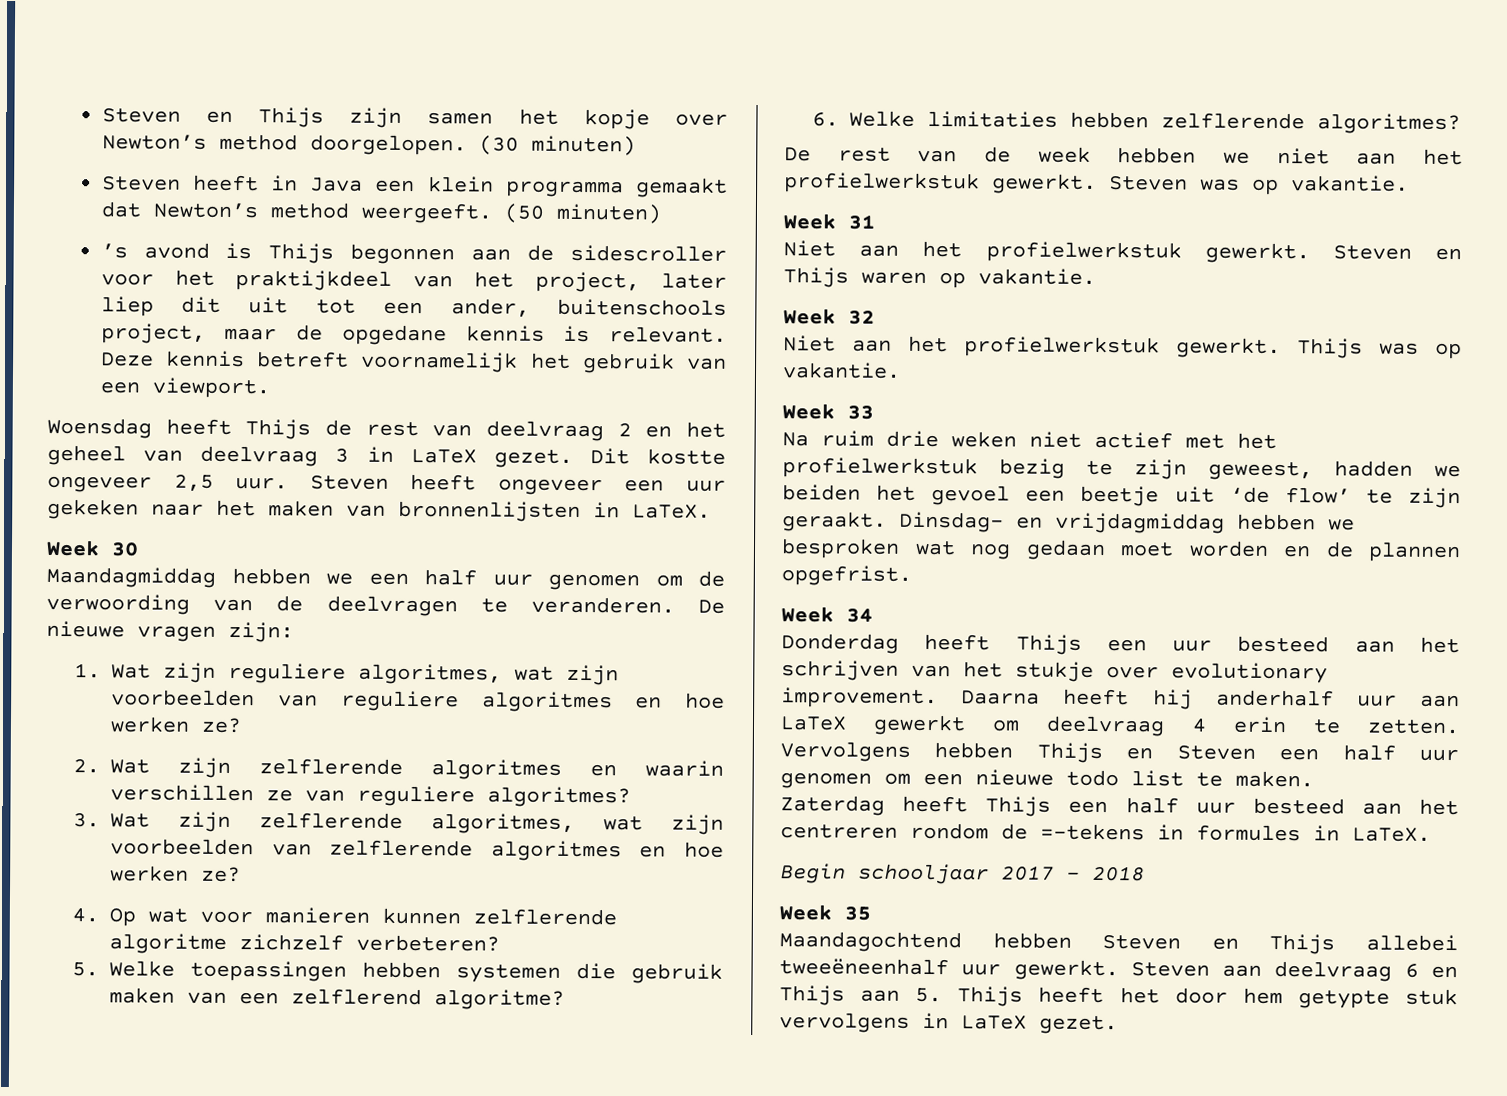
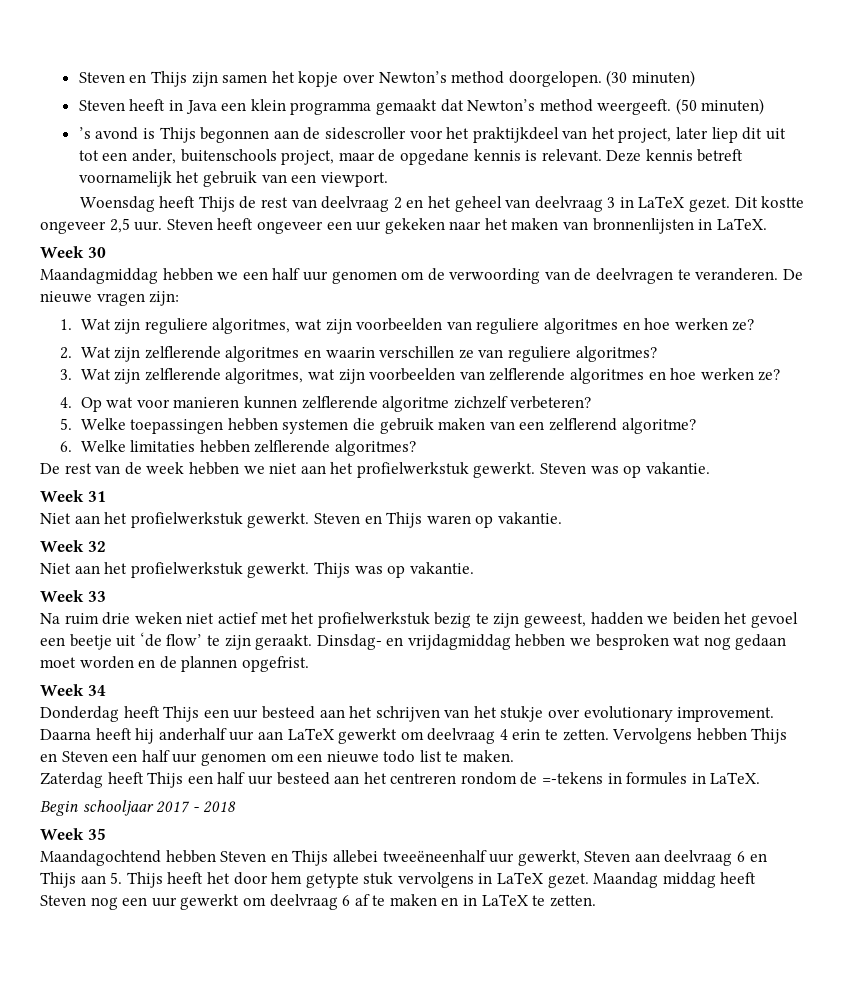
[1013,959,1119,981] gewerkt. -> [517,850,580,866] gewerkt,
(1118, 1025) none -> [593,872,757,888] [40,894,596,910] Maandag middag heeft Steven nog een uur gewerkt om deelvraag 6 af te maken en in LaTeX te zetten.

